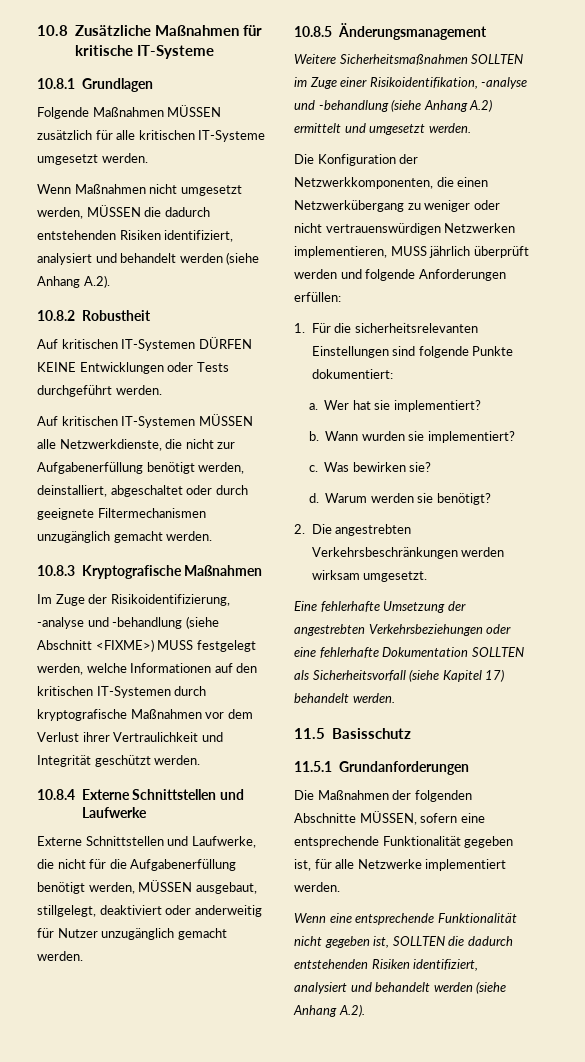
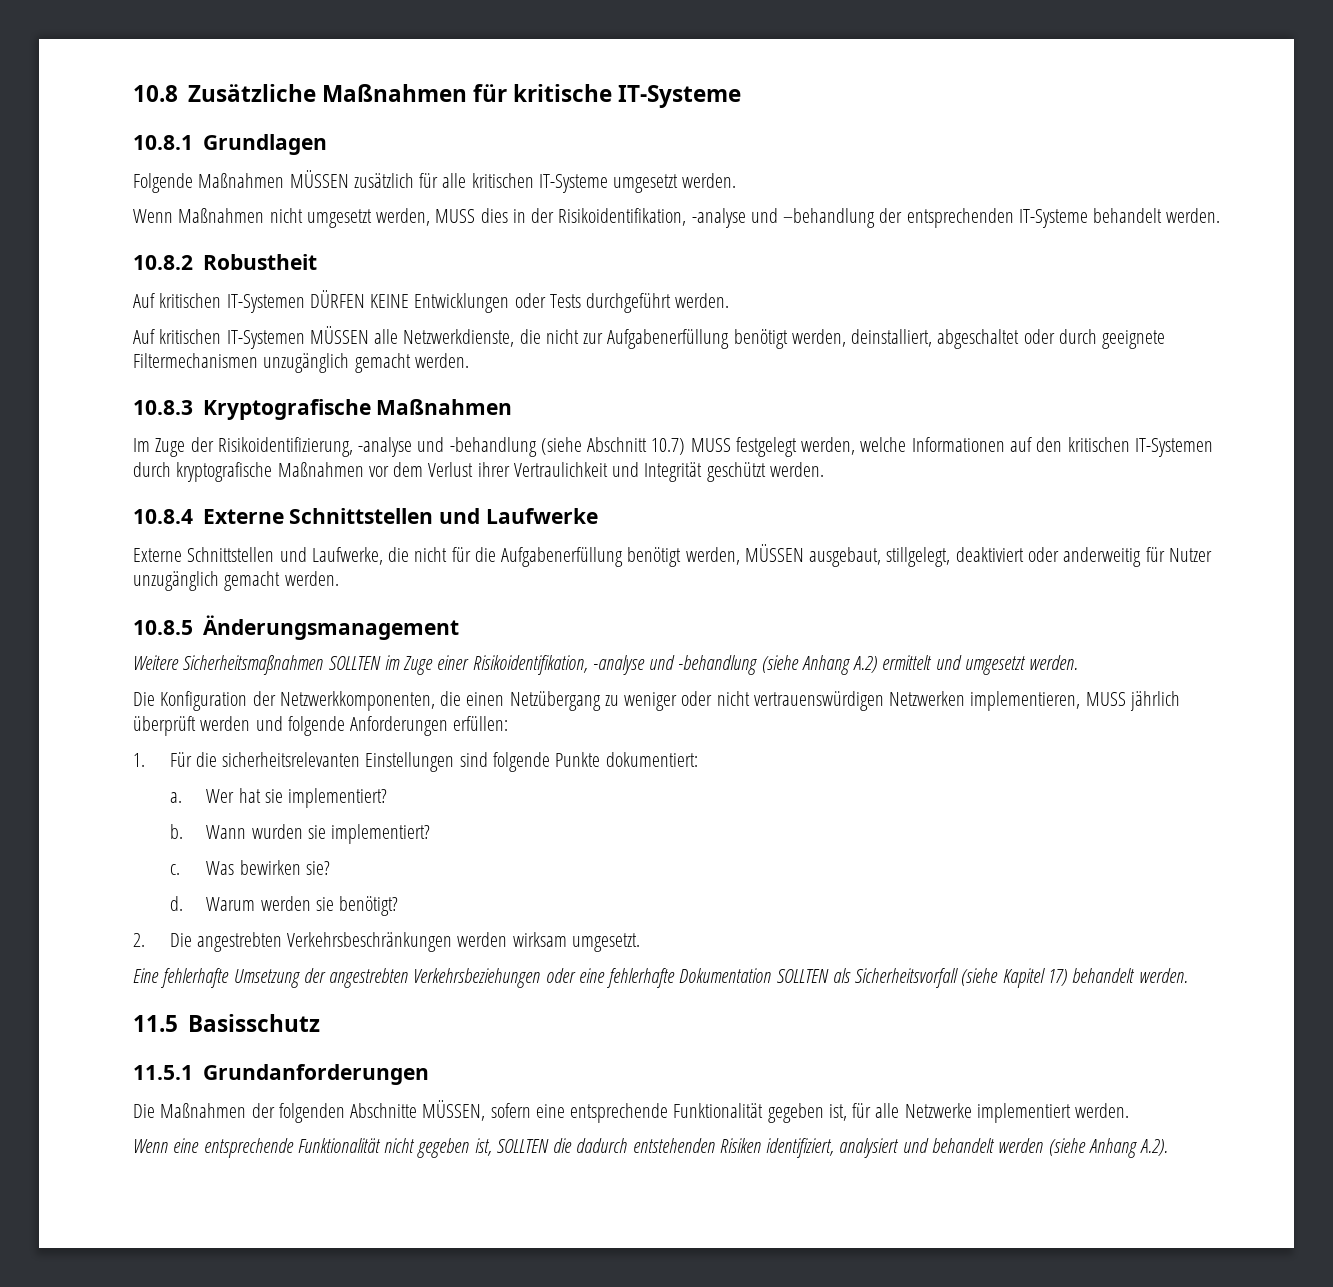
[86,205,210,217] [37,230,234,242] [37,252,260,265] [37,275,110,288] MÜSSEN die dadurch entstehenden Risiken identifiziert, analysiert und behandelt werden (siehe Anhang A.2). -> [435,208,1221,228] MUSS dies in der Risikoidentifikation, -analyse und –behandlung der entsprechenden IT-Systeme behandelt werden.
[95,639,154,652] <FIXME>) -> [651,438,686,455] 10.7)
[294,200,404,212] Netzwerkübergang -> [509,691,601,711] Netzübergang

